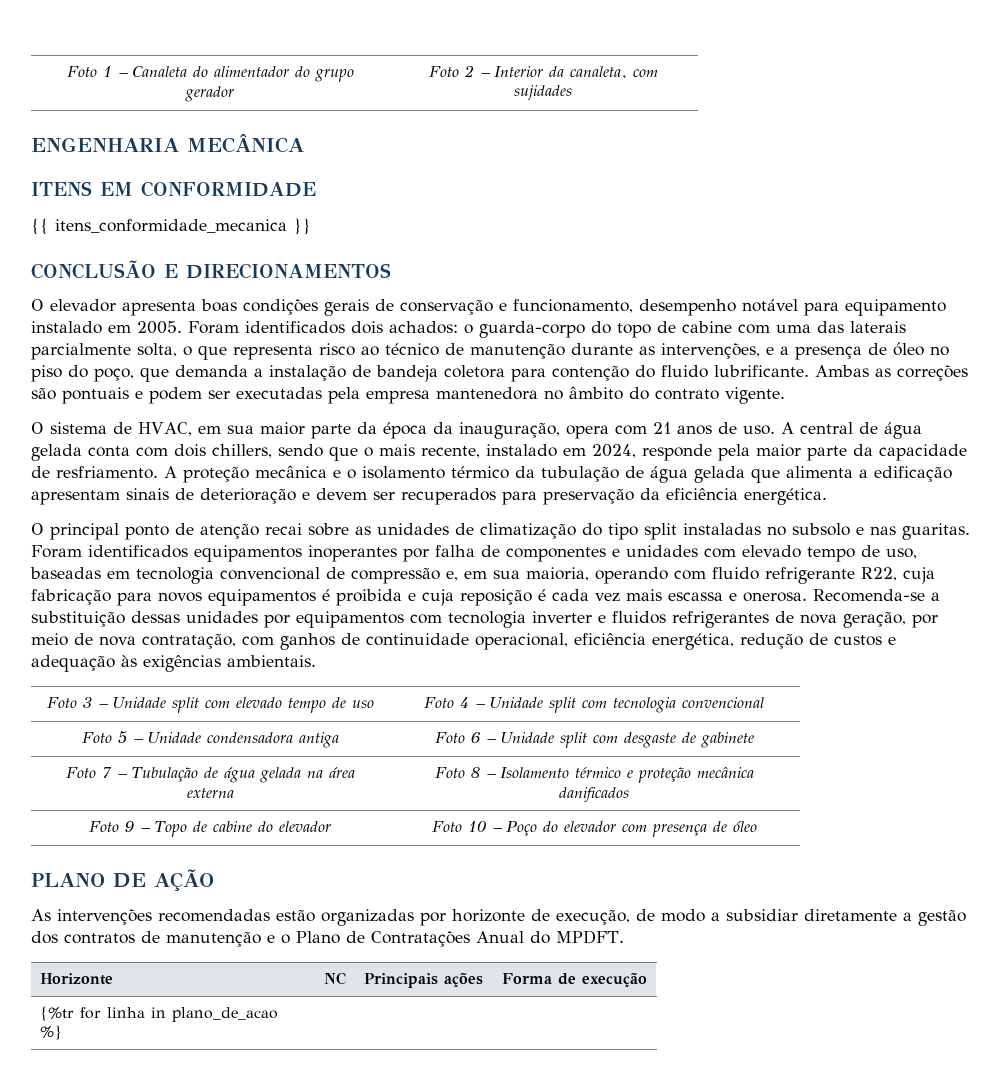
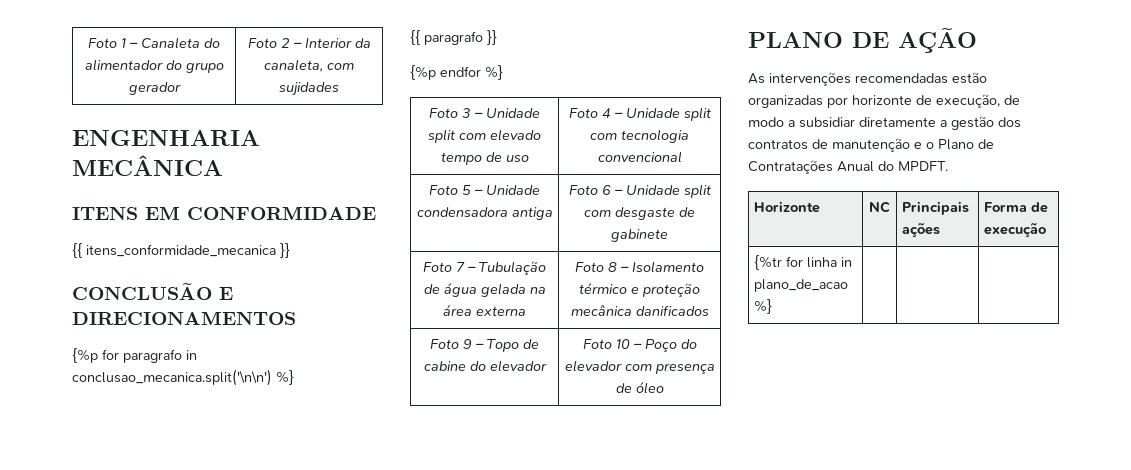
[31,299,946,316] [31,321,906,338] [31,342,949,360] [31,365,968,382] [31,386,785,404] [31,422,922,439] [31,444,967,461] [31,465,952,483] [31,488,827,505] [31,523,970,540] [31,545,917,562] [30,567,935,584] [31,589,940,606] [31,611,938,628] [31,633,896,650] [31,655,316,672] O elevador apresenta boas condições gerais de conservação e funcionamento, desempenho notável para equipamento instalado em 2005. Foram identificados dois achados: o guarda-corpo do topo de cabine com uma das laterais parcialmente solta, o que representa risco ao técnico de manutenção durante as intervenções, e a presença de óleo no piso do poço, que demanda a instalação de bandeja coletora para contenção do fluido lubrificante. Ambas as correções são pontuais e podem ser executadas pela empresa mantenedora no âmbito do contrato vigente. // O sistema de HVAC, em sua maior parte da época da inauguração, opera com 21 anos de uso. A central de água gelada conta com dois chillers, sendo que o mais recente, instalado em 2024, responde pela maior parte da capacidade de resfriamento. A proteção mecânica e o isolamento térmico da tubulação de água gelada que alimenta a edificação apresentam sinais de deterioração e devem ser recuperados para preservação da eficiência energética. // O principal ponto de atenção recai sobre as unidades de climatização do tipo split instaladas no subsolo e nas guaritas. Foram identificados equipamentos inoperantes por falha de componentes e unidades com elevado tempo de uso, baseadas em tecnologia convencional de compressão e, em sua maioria, operando com fluido refrigerante R22, cuja fabricação para novos equipamentos é proibida e cuja reposição é cada vez mais escassa e onerosa. Recomenda-se a substituição dessas unidades por equipamentos com tecnologia inverter e fluidos refrigerantes de nova geração, por meio de nova contratação, com ganhos de continuidade operacional, eficiência energética, redução de custos e adequação às exigências ambientais. -> [72,348,197,363] [72,369,294,386] [410,30,497,45] [410,65,503,80] {%p for paragrafo in conclusao_mecanica.split('\n\n') %} // {{ paragrafo }} // {%p endfor %}

